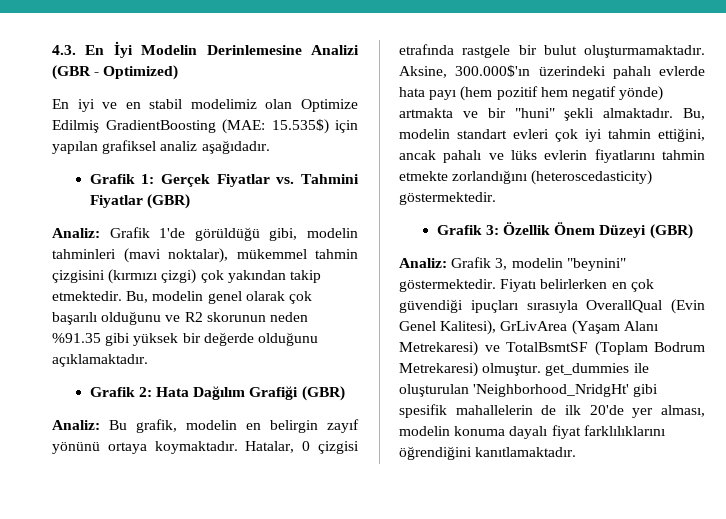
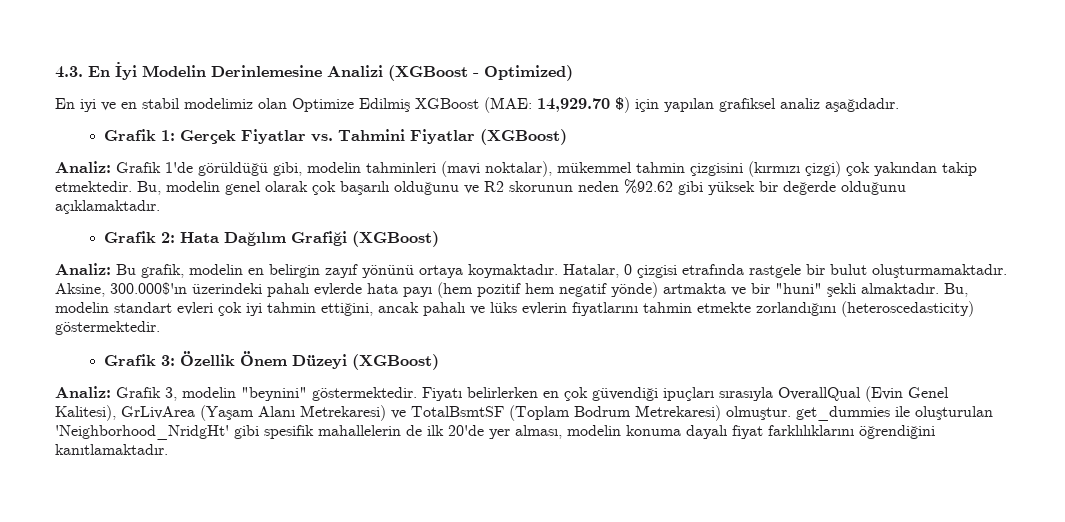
[52,65,91,80] (GBR -> [388,65,468,81] (XGBoost
[105,119,329,134] GradientBoosting (MAE: 15.535$) -> [415,97,630,113] XGBoost (MAE: 14,929.70 $)
[146,194,190,209] (GBR) -> [480,129,568,145] (XGBoost)
[52,333,101,343] %91.35 -> [624,179,673,194] %92.62
[301,386,345,401] (GBR) -> [352,231,440,247] (XGBoost)
[649,224,693,239] (GBR) -> [352,354,440,370] (XGBoost)

